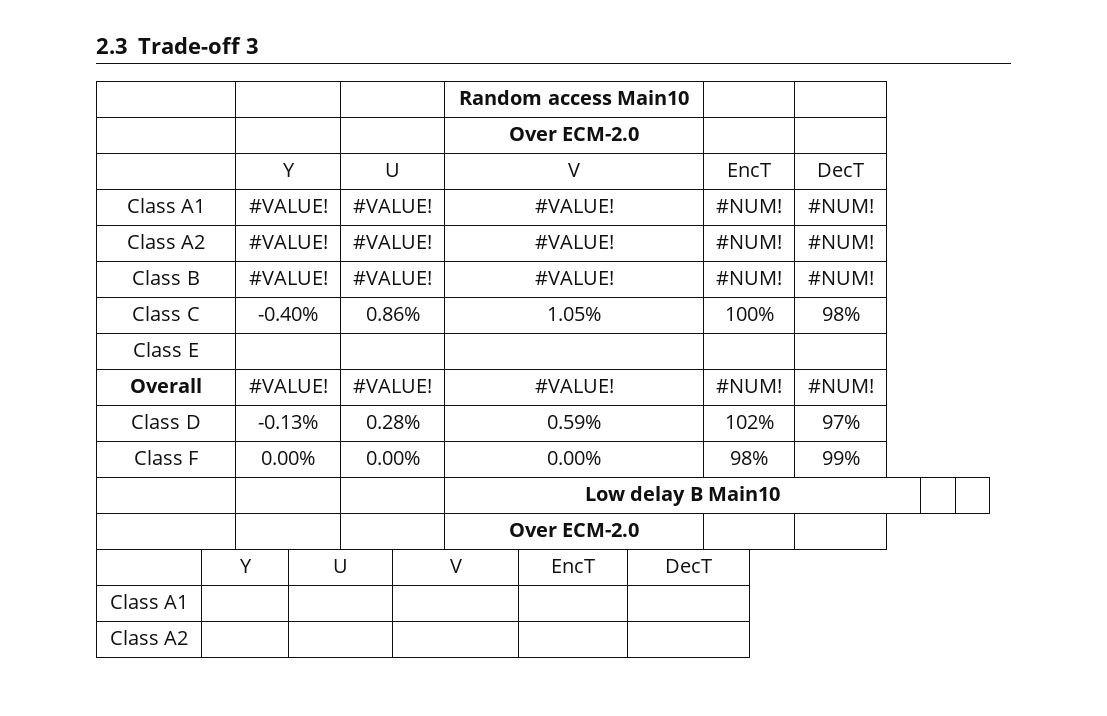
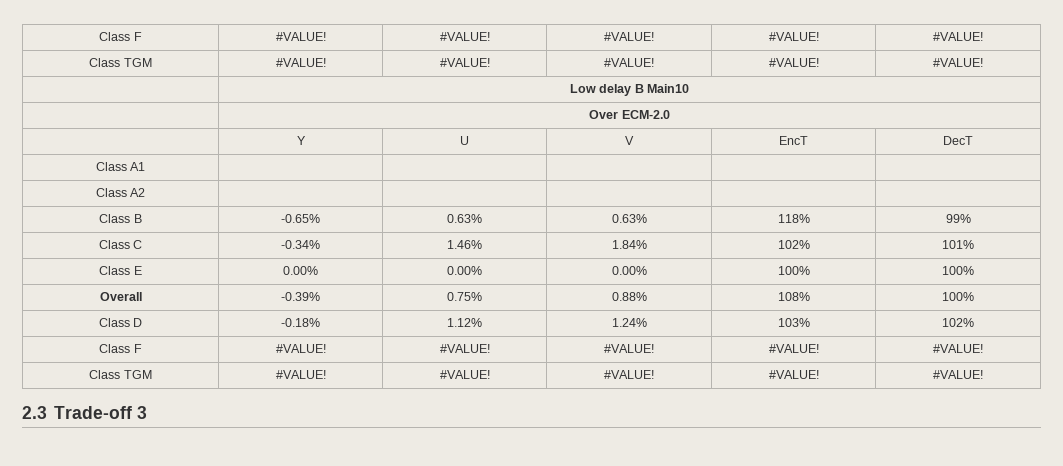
[96,37,259,54] [459,90,689,105] [508,127,640,141] [282,163,295,177] [385,163,400,177] [568,163,580,177] [727,163,771,177] [817,163,864,177] [126,198,206,213] [248,199,328,213] [353,199,433,213] [534,199,614,213] [716,199,782,213] [807,199,874,213] [126,234,206,249] [248,235,328,249] [353,235,433,249] [534,235,614,249] [716,235,782,249] [807,235,874,249] [132,270,200,285] [248,271,328,285] [353,271,433,285] [534,271,614,285] [716,271,782,285] [807,271,874,285] [132,306,200,321] [258,307,318,321] [365,307,420,321] [547,307,601,321] [724,307,774,321] [821,307,860,321] [133,342,199,357] [130,378,202,393] [248,379,328,393] [353,379,433,393] [534,379,614,393] [716,379,782,393] [807,379,874,393] [131,414,201,429] [258,415,318,429] [365,415,420,429] [547,415,601,429] [724,415,774,429] [821,415,860,429] [133,450,199,465] [261,451,315,465] [365,451,420,465] [547,451,601,465] [730,451,768,465] [821,451,860,465] 2.3 Trade-off 3 // | | | Random access Main10 | | // | | | Over ECM-2.0 | | // | Y | U | V | EncT | DecT // Class A1 | #VALUE! | #VALUE! | #VALUE! | #NUM! | #NUM! // Class A2 | #VALUE! | #VALUE! | #VALUE! | #NUM! | #NUM! // Class B | #VALUE! | #VALUE! | #VALUE! | #NUM! | #NUM! // Class C | -0.40% | 0.86% | 1.05% | 100% | 98% // Class E | | | | | // Overall | #VALUE! | #VALUE! | #VALUE! | #NUM! | #NUM! // Class D | -0.13% | 0.28% | 0.59% | 102% | 97% // Class F | 0.00% | 0.00% | 0.00% | 98% | 99% // | | -> [99,32,142,41] [275,32,326,41] [439,32,490,41] [604,32,655,41] [768,32,819,41] [933,32,984,41] [89,58,152,67] [275,58,326,67] [439,58,490,67] [604,58,655,67] [768,58,819,67] [933,58,984,67] Class F | #VALUE! | #VALUE! | #VALUE! | #VALUE! | #VALUE! // Class TGM | #VALUE! | #VALUE! | #VALUE! | #VALUE! | #VALUE! //
[508,523,640,537] | | // | | | Over ECM-2.0 | | -> [589,110,670,119] // | Over ECM-2.0
(189, 638) none -> [99,214,142,223] [281,214,320,223] [447,214,482,223] [611,214,647,223] [777,214,810,223] [945,214,971,223] [98,240,143,249] [281,240,320,249] [447,240,482,249] [611,240,647,249] [777,240,810,249] [942,240,975,249] [99,266,142,275] [283,266,318,275] [447,266,482,275] [611,266,647,275] [777,266,810,275] [942,266,975,275] [99,292,142,301] [281,292,320,301] [447,292,482,301] [611,292,647,301] [777,292,810,301] [942,292,975,301] [98,318,143,327] [281,318,320,327] [447,318,482,327] [611,318,647,327] [777,318,810,327] [942,318,975,327] [99,344,142,353] [275,344,326,353] [439,344,490,353] [604,344,655,353] [768,344,819,353] [933,344,984,353] [89,370,152,379] [275,370,326,379] [439,370,490,379] [604,370,655,379] [768,370,819,379] [933,370,984,379] [22,406,147,419] // Class B | -0.65% | 0.63% | 0.63% | 118% | 99% // Class C | -0.34% | 1.46% | 1.84% | 102% | 101% // Class E | 0.00% | 0.00% | 0.00% | 100% | 100% // Overall | -0.39% | 0.75% | 0.88% | 108% | 100% // Class D | -0.18% | 1.12% | 1.24% | 103% | 102% // Class F | #VALUE! | #VALUE! | #VALUE! | #VALUE! | #VALUE! // Class TGM | #VALUE! | #VALUE! | #VALUE! | #VALUE! | #VALUE! // 2.3 Trade-off 3

